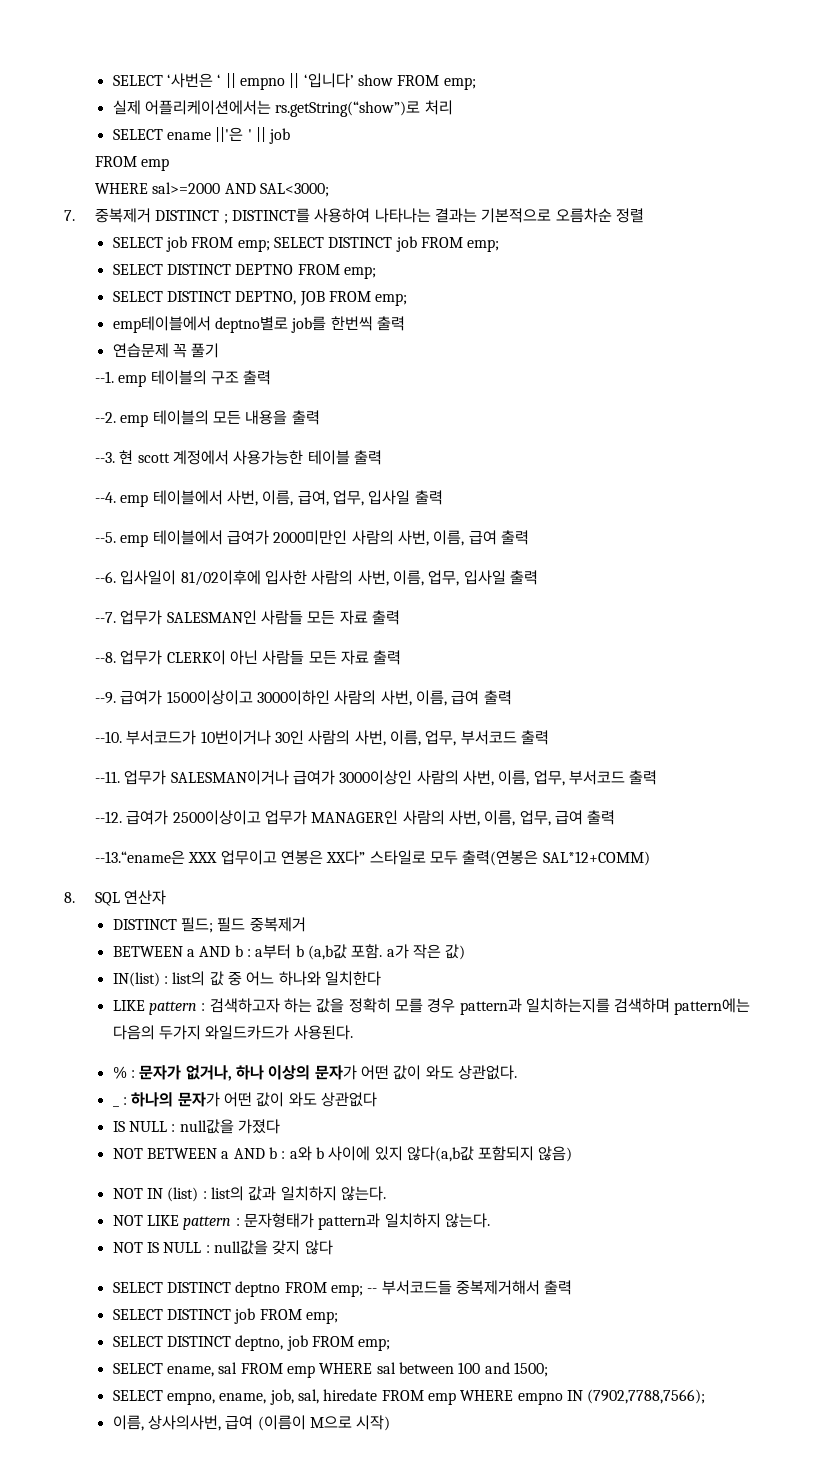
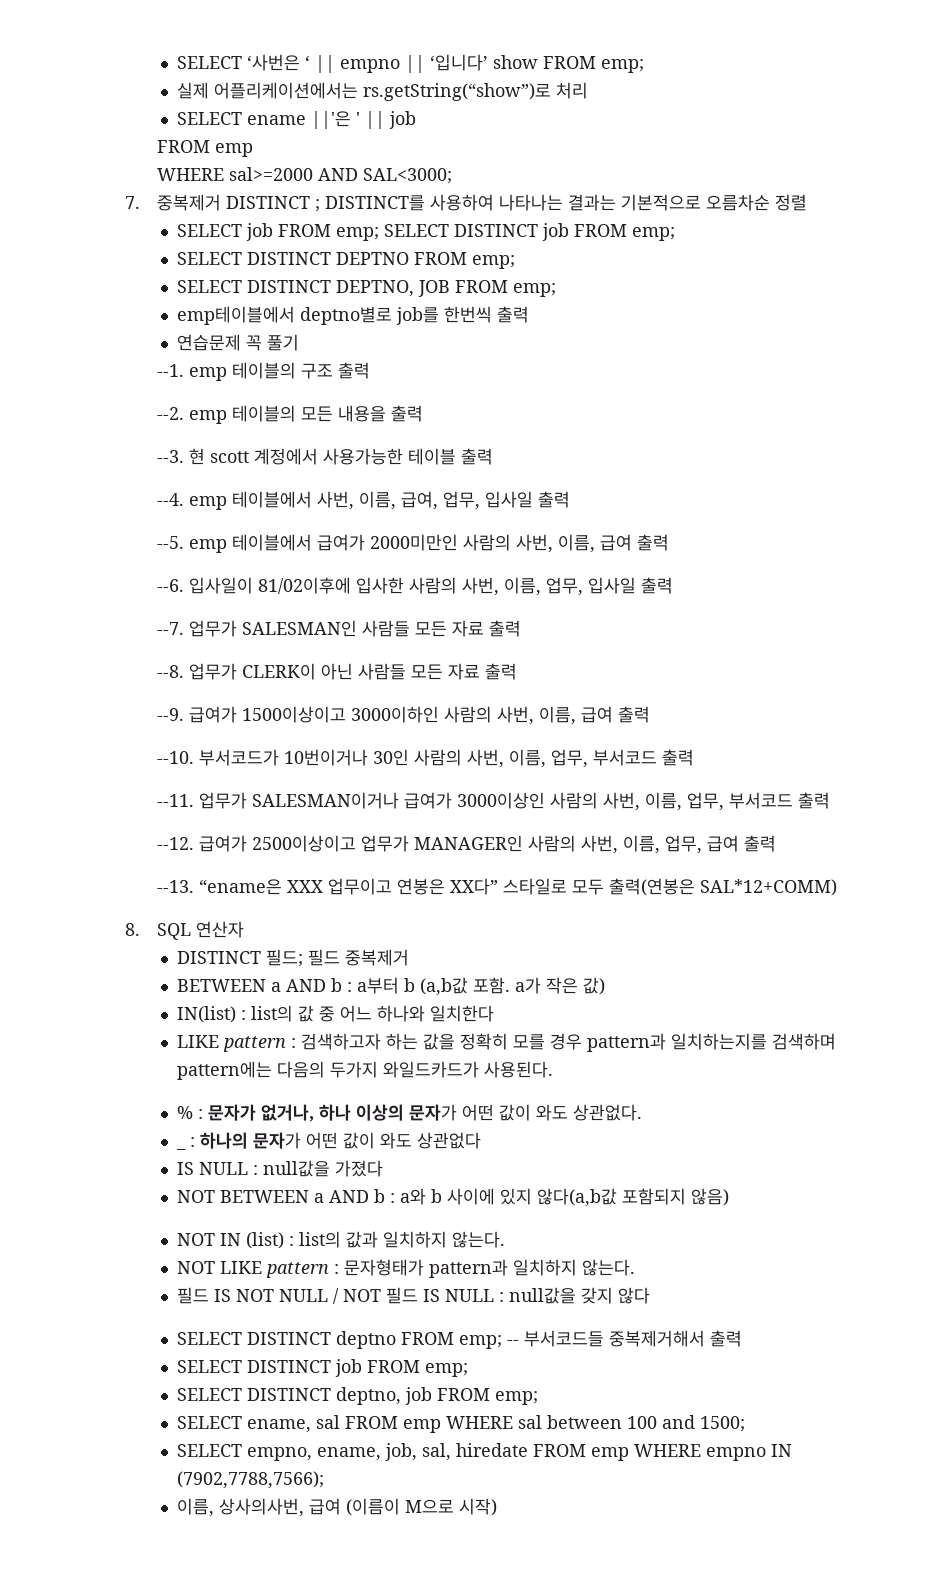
[95,850,186,864] --13.“ename은 -> [156,879,282,895] --13. “ename은
[112,1242,143,1253] NOT -> [176,1287,418,1304] 필드 IS NOT NULL / NOT 필드

